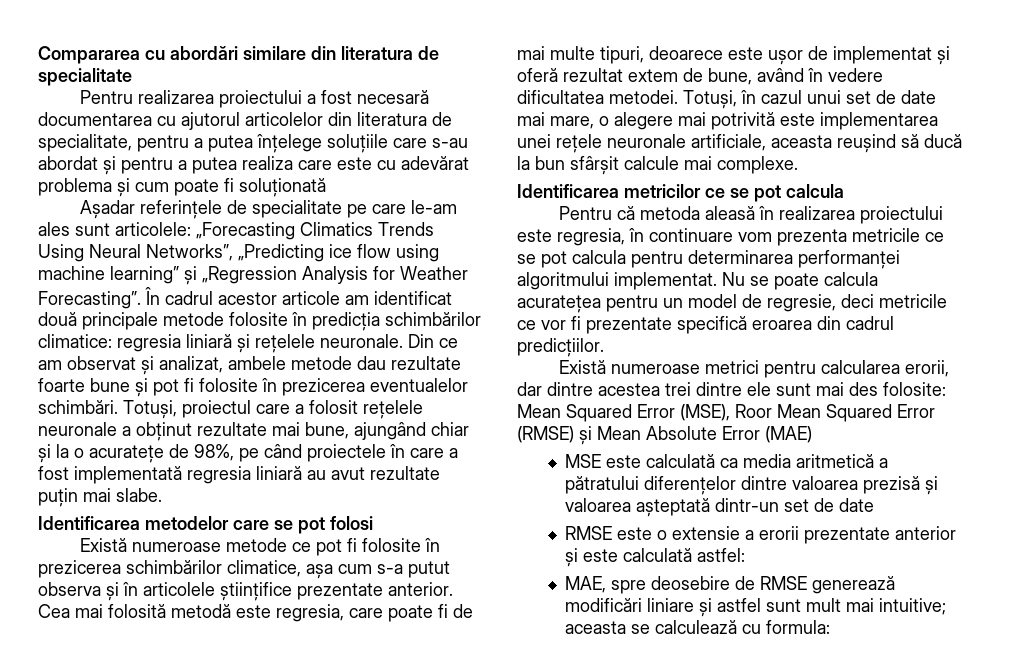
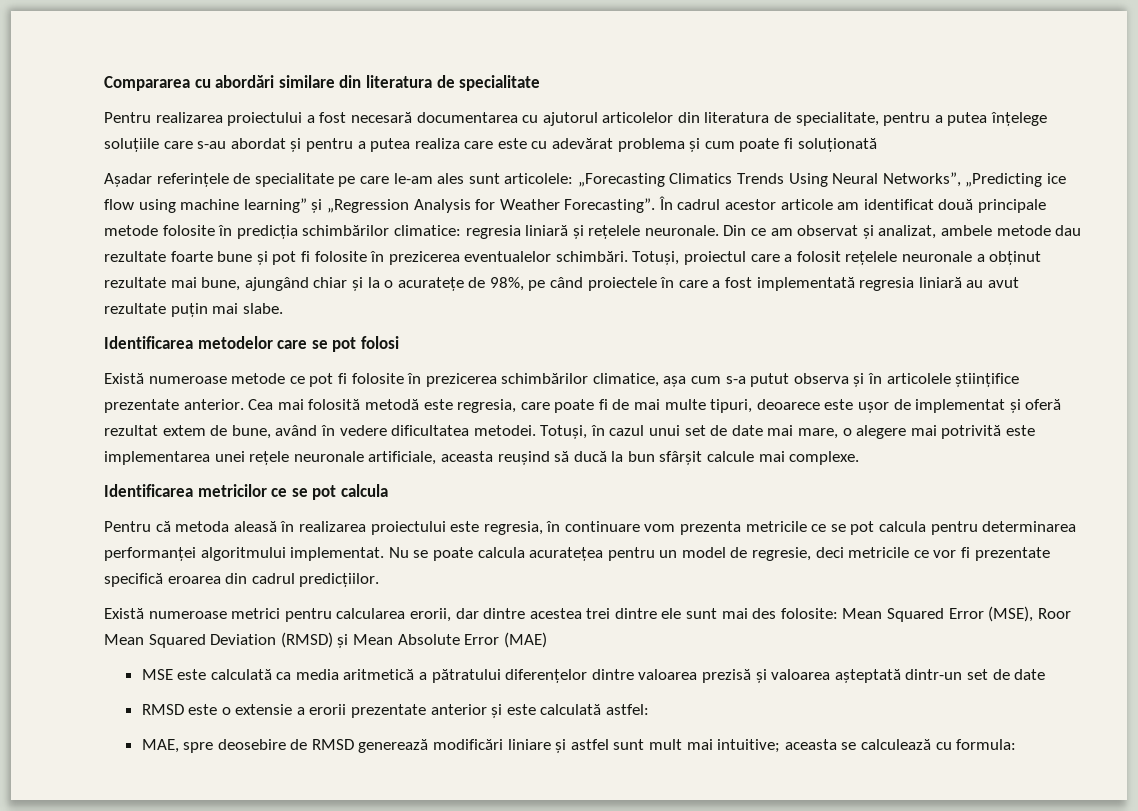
[897,404,935,418] [517,426,574,443] Error (RMSE) -> [210,632,333,648] Deviation (RMSD)
[565,526,613,540] RMSE -> [141,704,184,715] RMSD
[760,576,808,590] RMSE -> [311,739,354,750] RMSD

